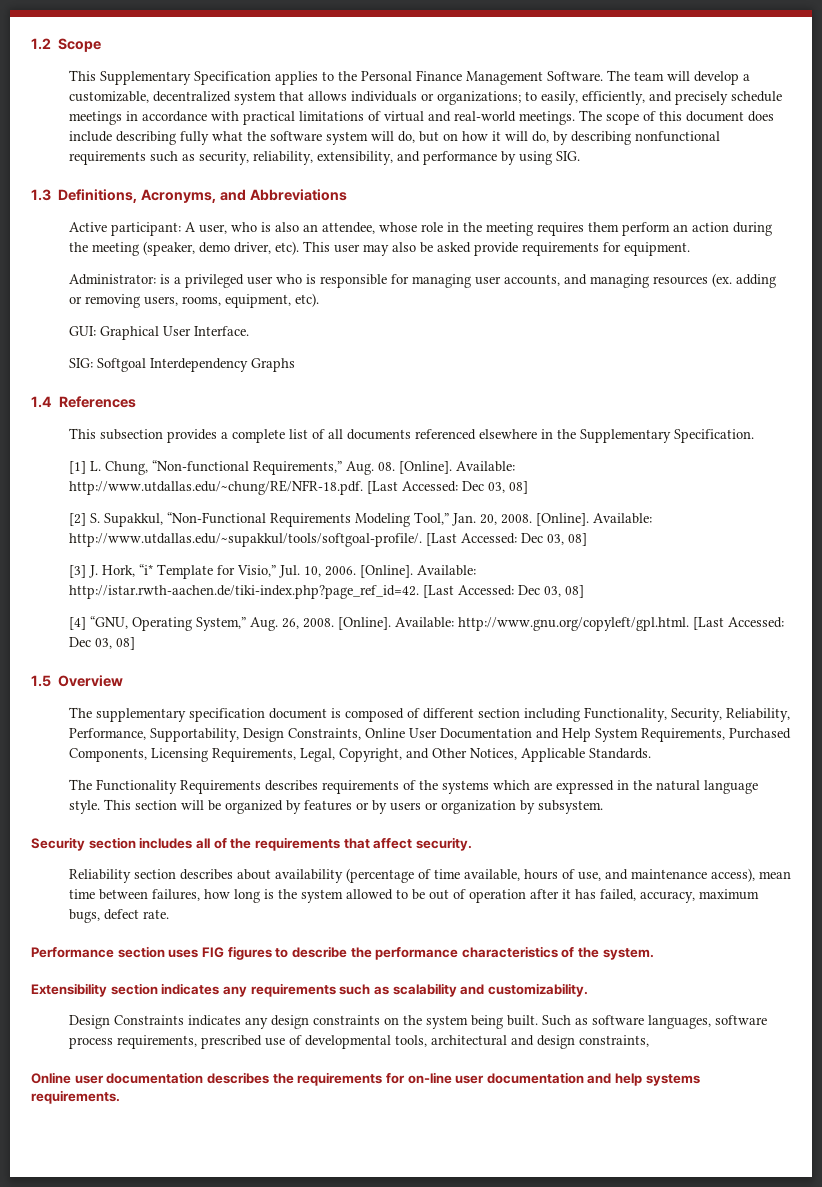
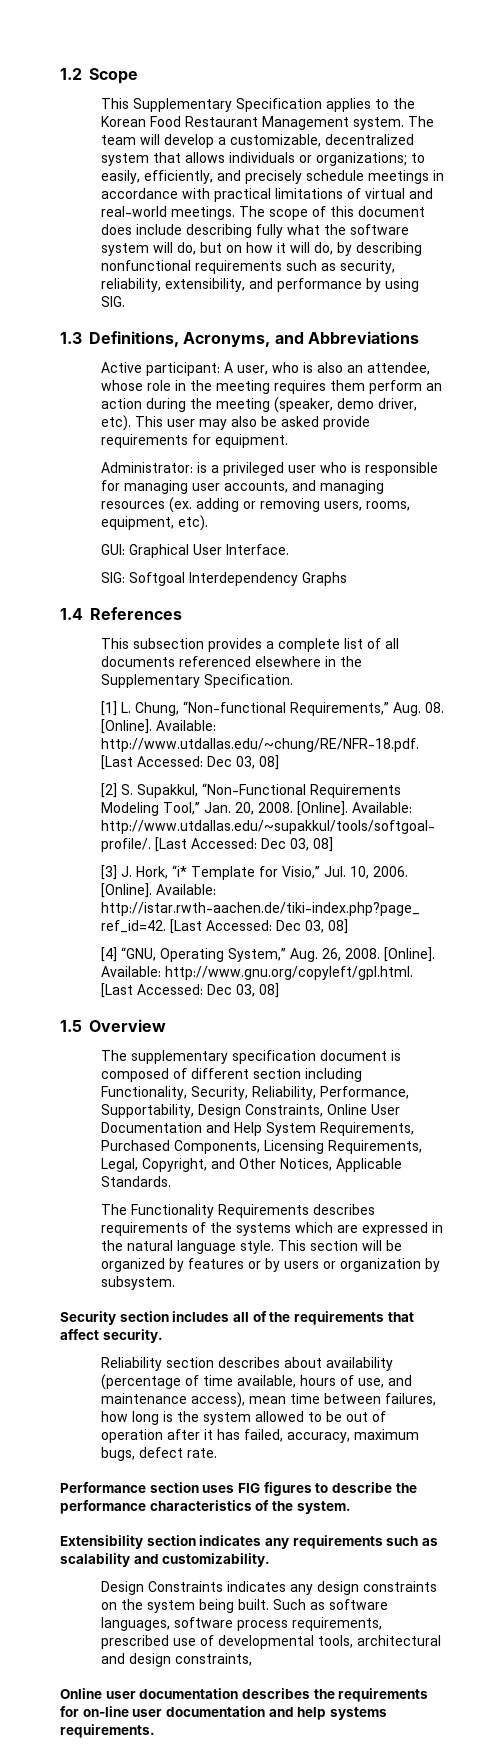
[360,70,603,85] Personal Finance Management Software. -> [100,116,404,130] Korean Food Restaurant Management system.

